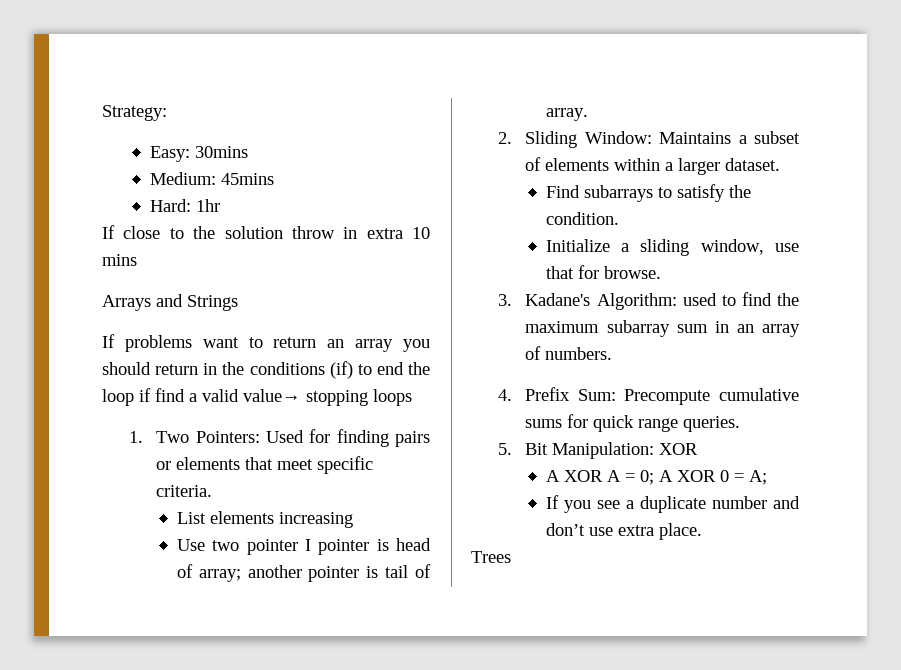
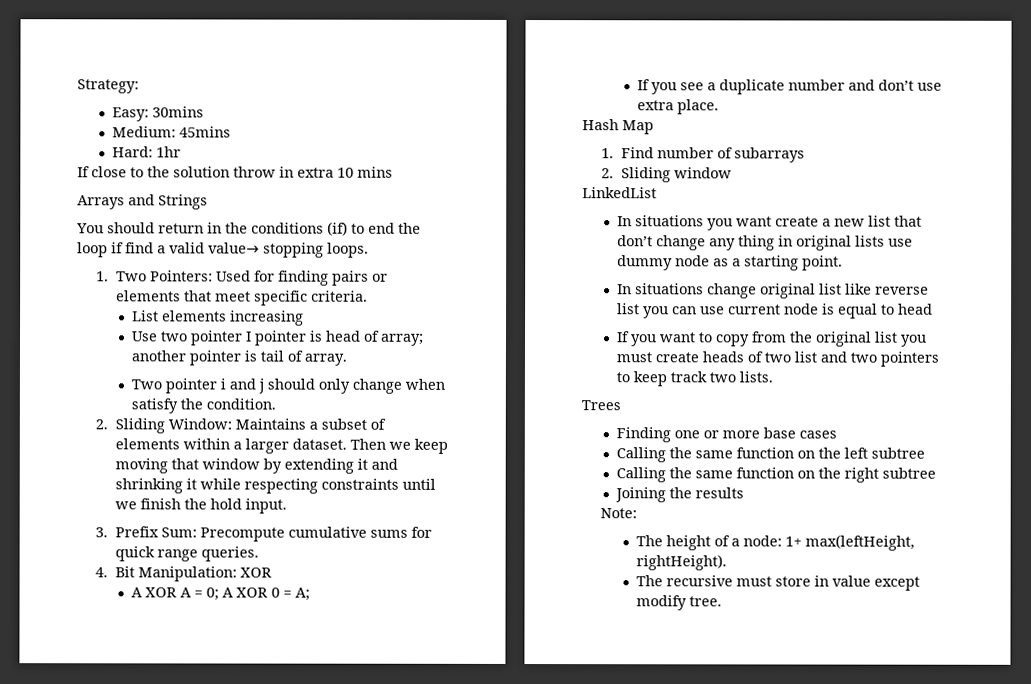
[102,334,430,352] If problems want to return an array you -> [76,223,104,234] You
[373,389,412,406] loops -> [327,242,369,258] loops.
(588, 114) none -> [130,378,445,394] [130,398,276,414] // Two pointer i and j should only change when satisfy the condition.
[545,184,751,202] [545,212,619,225] [545,239,799,256] [545,265,661,279] [498,292,799,310] [525,320,801,337] [525,346,613,360] [498,389,513,401] // Find subarrays to satisfy the condition. // Initialize a sliding window, use that for browse. // 3. Kadane's Algorithm: used to find the maximum subarray sum in an array of numbers. // 4. -> [349,438,448,454] [114,458,398,474] [114,478,436,494] [114,498,287,514] [95,527,109,538] Then we keep moving that window by extending it and shrinking it while respecting constraints until we finish the hold input. // 3.
[498,443,513,455] 5. -> [95,567,109,578] 4.
[471,551,511,563] Trees -> [582,119,654,135] [601,147,805,163] [601,167,732,183] [582,187,657,199] [617,215,923,231] [617,235,914,251] [617,255,844,271] [617,283,930,299] [617,303,934,319] [616,331,928,347] [616,351,940,367] [616,371,774,387] [581,400,621,411] [616,427,838,443] [616,447,926,463] [616,467,937,483] [615,487,745,503] [600,508,638,519] [635,534,915,551] [635,554,727,571] [635,575,920,591] [635,595,722,611] Hash Map // 1. Find number of subarrays // 2. Sliding window // LinkedList // In situations you want create a new list that don’t change any thing in original lists use dummy node as a starting point. // In situations change original list like reverse list you can use current node is equal to head // If you want to copy from the original list you must create heads of two list and two pointers to keep track two lists. // Trees // Finding one or more base cases // Calling the same function on the left subtree // Calling the same function on the right subtree // Joining the results // Note: // The height of a node: 1+ max(leftHeight, rightHeight). // The recursive must store in value except modify tree.

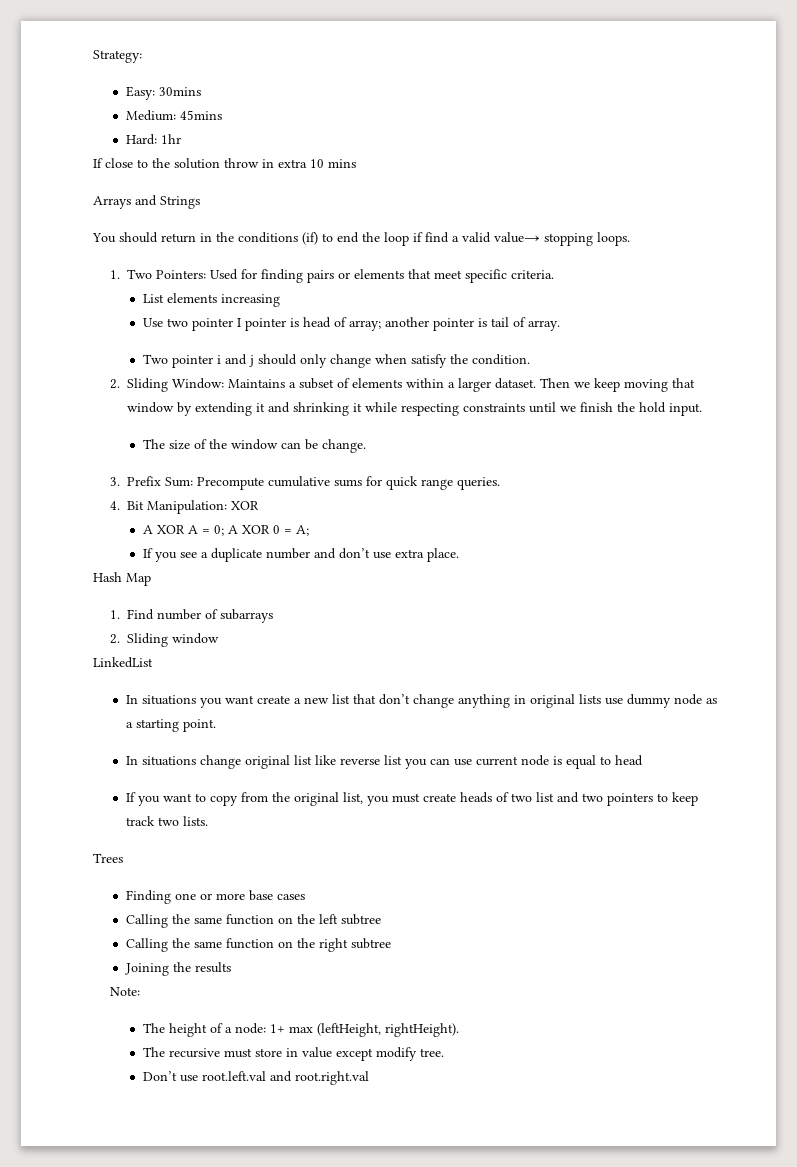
(287, 506) none -> [142,439,366,453] // The size of the window can be change.
[709,235,776,251] any thing -> [457,694,510,708] anything
[874,331,899,343] list -> [342,792,363,804] list,
[804,534,915,551] max(leftHeight, -> [288,1023,381,1037] max (leftHeight,
(722, 601) none -> [142,1071,369,1085] // Don’t use root.left.val and root.right.val

